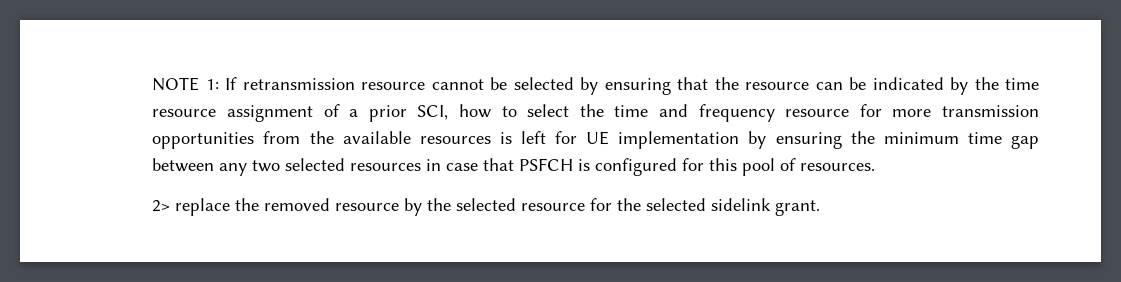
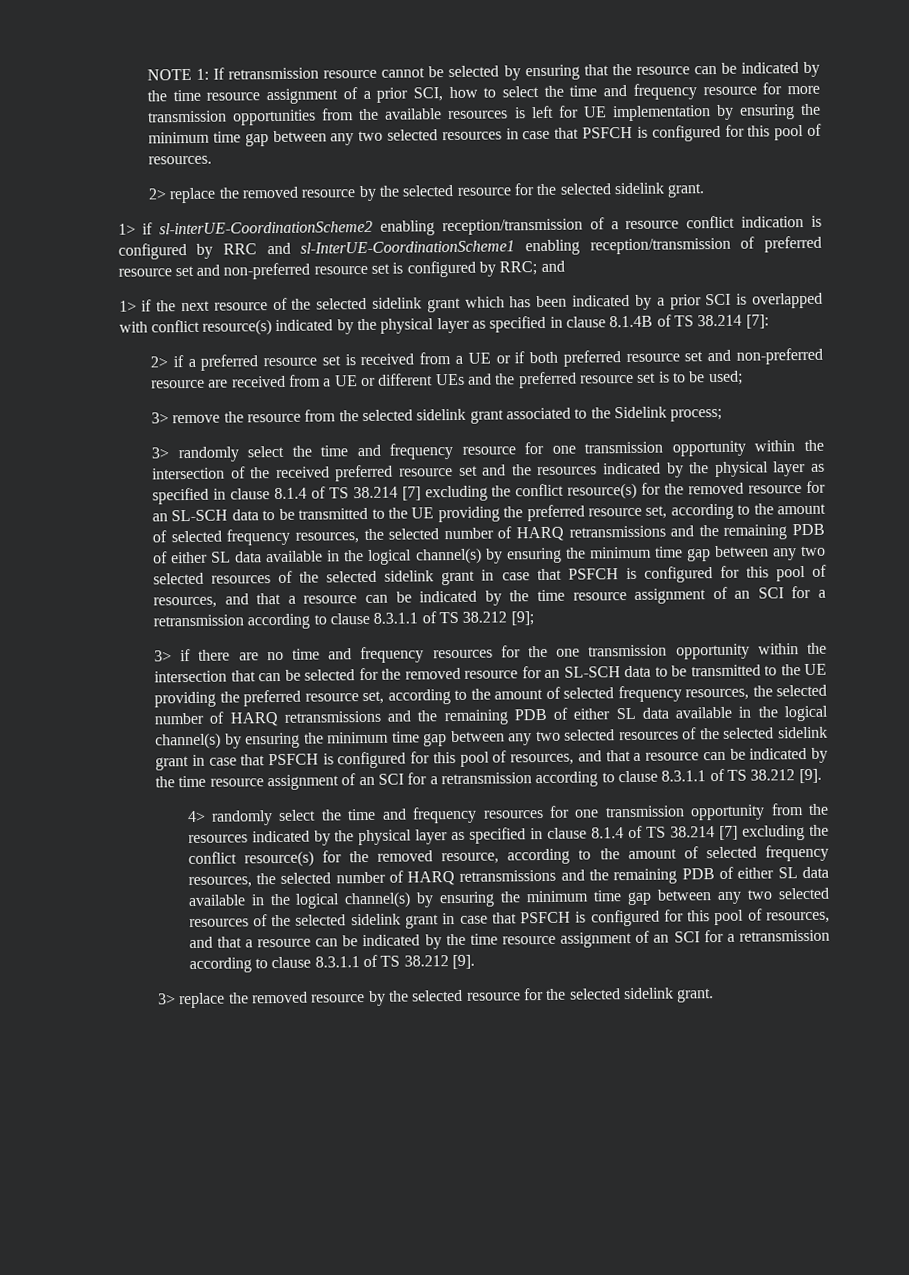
(821, 208) none -> [117,215,823,236] [117,235,823,260] [117,260,565,280] [118,292,823,313] [118,314,769,336] [150,347,824,371] [151,370,743,389] [151,406,723,424] [151,439,824,463] [152,461,825,482] [152,480,827,505] [152,503,826,523] [152,523,825,546] [153,545,826,565] [153,564,828,586] [153,585,826,609] [153,611,534,630] [154,642,827,664] [154,663,827,683] [154,684,827,708] [154,705,829,727] [155,726,829,750] [155,747,828,771] [155,768,822,791] [186,803,830,826] [187,824,830,846] [187,844,829,868] [187,866,830,889] [187,887,829,909] [188,908,831,929] [188,929,830,950] [188,954,475,974] [158,987,715,1009] // 1> if sl-interUE-CoordinationScheme2 enabling reception/transmission of a resource conflict indication is configured by RRC and sl-InterUE-CoordinationScheme1 enabling reception/transmission of preferred resource set and non-preferred resource set is configured by RRC; and // 1> if the next resource of the selected sidelink grant which has been indicated by a prior SCI is overlapped with conflict resource(s) indicated by the physical layer as specified in clause 8.1.4B of TS 38.214 [7]: // 2> if a preferred resource set is received from a UE or if both preferred resource set and non-preferred resource are received from a UE or different UEs and the preferred resource set is to be used; // 3> remove the resource from the selected sidelink grant associated to the Sidelink process; // 3> randomly select the time and frequency resource for one transmission opportunity within the intersection of the received preferred resource set and the resources indicated by the physical layer as specified in clause 8.1.4 of TS 38.214 [7] excluding the conflict resource(s) for the removed resource for an SL-SCH data to be transmitted to the UE providing the preferred resource set, according to the amount of selected frequency resources, the selected number of HARQ retransmissions and the remaining PDB of either SL data available in the logical channel(s) by ensuring the minimum time gap between any two selected resources of the selected sidelink grant in case that PSFCH is configured for this pool of resources, and that a resource can be indicated by the time resource assignment of an SCI for a retransmission according to clause 8.3.1.1 of TS 38.212 [9]; // 3> if there are no time and frequency resources for the one transmission opportunity within the intersection that can be selected for the removed resource for an SL-SCH data to be transmitted to the UE providing the preferred resource set, according to the amount of selected frequency resources, the selected number of HARQ retransmissions and the remaining PDB of either SL data available in the logical channel(s) by ensuring the minimum time gap between any two selected resources of the selected sidelink grant in case that PSFCH is configured for this pool of resources, and that a resource can be indicated by the time resource assignment of an SCI for a retransmission according to clause 8.3.1.1 of TS 38.212 [9]. // 4> randomly select the time and frequency resources for one transmission opportunity from the resources indicated by the physical layer as specified in clause 8.1.4 of TS 38.214 [7] excluding the conflict resource(s) for the removed resource, according to the amount of selected frequency resources, the selected number of HARQ retransmissions and the remaining PDB of either SL data available in the logical channel(s) by ensuring the minimum time gap between any two selected resources of the selected sidelink grant in case that PSFCH is configured for this pool of resources, and that a resource can be indicated by the time resource assignment of an SCI for a retransmission according to clause 8.3.1.1 of TS 38.212 [9]. // 3> replace the removed resource by the selected resource for the selected sidelink grant.

